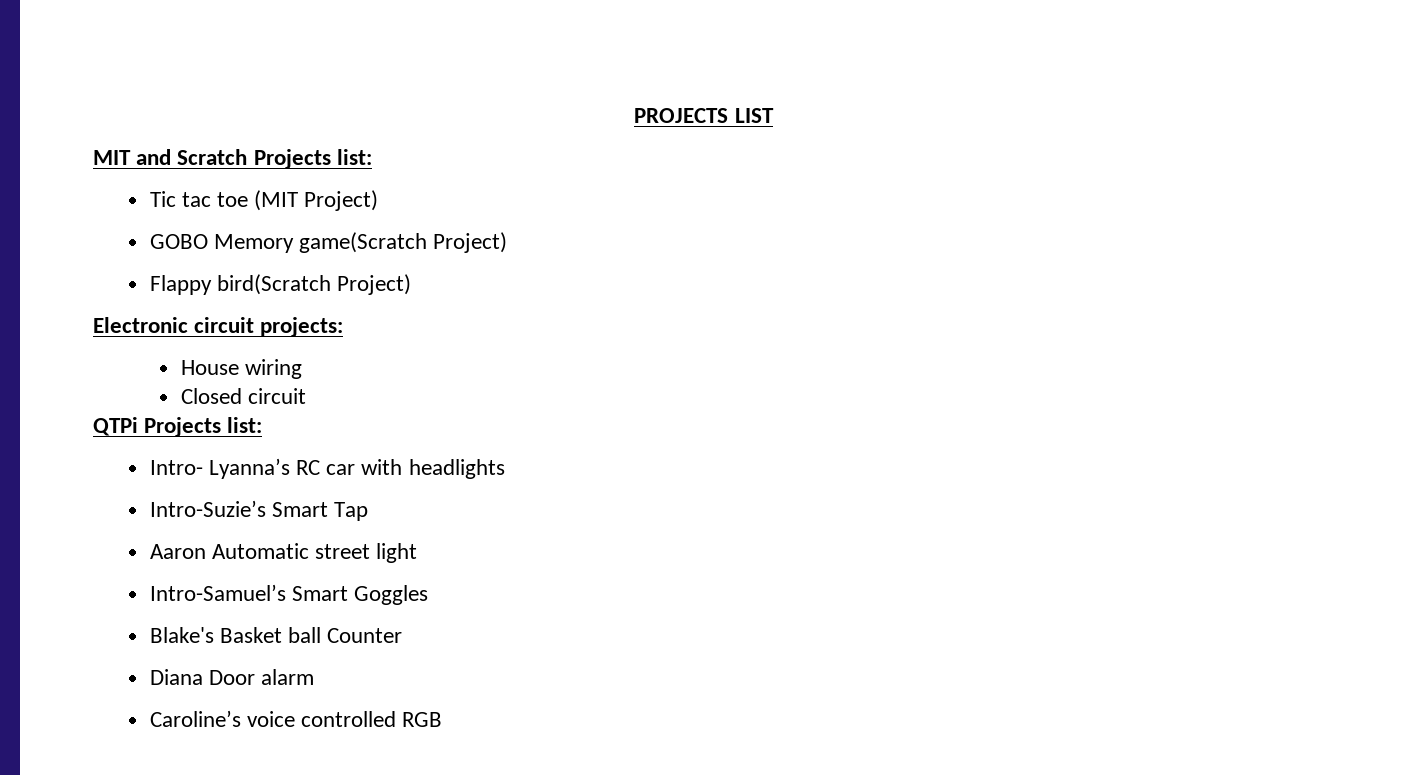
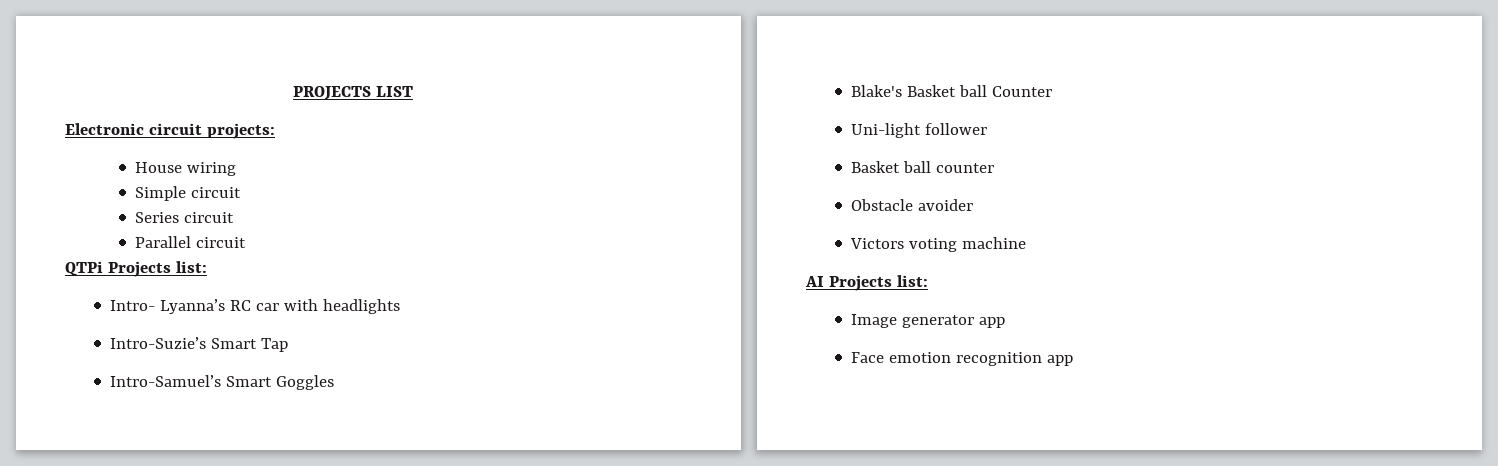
[93,149,372,169] [149,190,379,211] [149,232,508,253] [149,274,411,295] // MIT and Scratch Projects list: // Tic tac toe (MIT Project) // GOBO Memory game(Scratch Project) // Flappy bird(Scratch Project) -> (413, 91) none
[180,388,242,404] Closed -> [135,186,242,201] [135,212,235,223] [135,236,192,248] Simple circuit // Series circuit // Parallel
[149,543,418,563] // Aaron Automatic street light -> (289, 345) none
[149,669,314,685] [149,710,443,727] Diana Door alarm // Caroline’s voice controlled RGB -> [851,123,988,138] [851,161,995,173] [851,199,974,211] [850,237,1027,252] [805,275,928,291] [851,314,1006,328] [851,352,1074,366] Uni-light follower // Basket ball counter // Obstacle avoider // Victors voting machine // AI Projects list: // Image generator app // Face emotion recognition app

